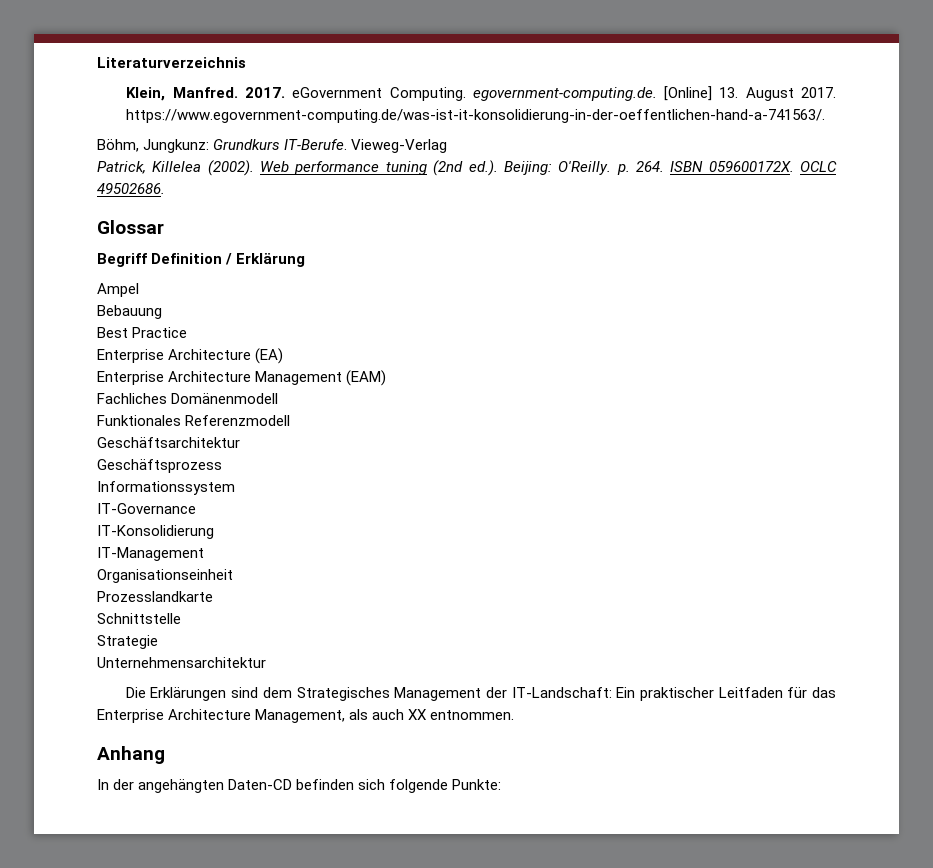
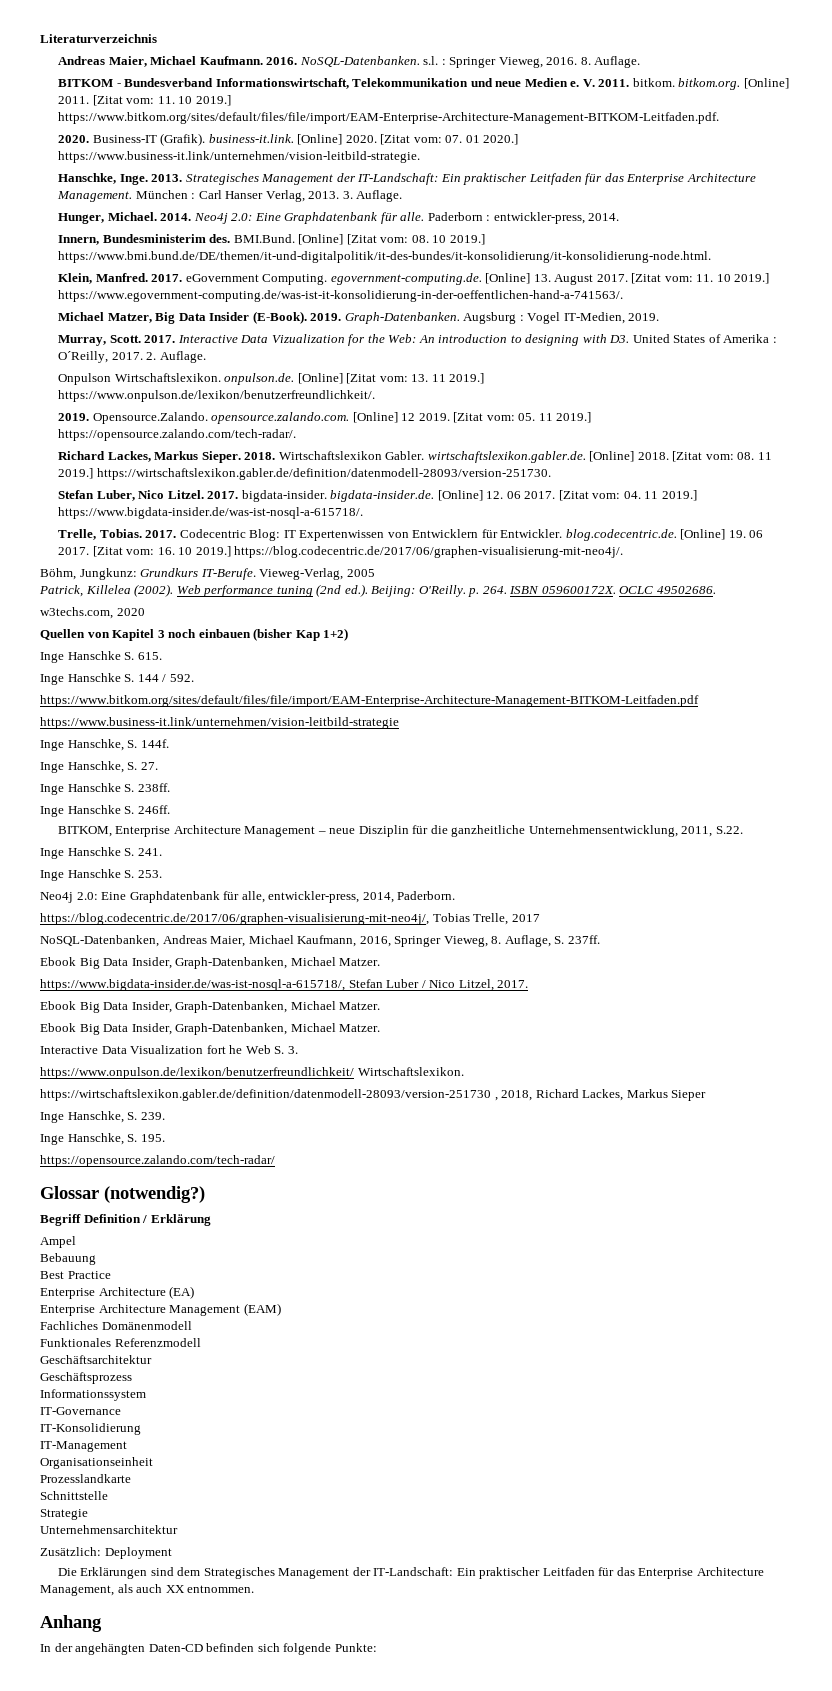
(246, 62) none -> [58,56,641,68] [58,78,789,90] [58,95,231,106] [58,112,720,124] [58,133,519,146] [58,151,421,163] [58,173,756,185] [57,190,403,202] [58,212,620,224] [58,234,485,245] [58,251,712,263] // Andreas Maier, Michael Kaufmann. 2016. NoSQL-Datenbanken. s.l. : Springer Vieweg, 2016. 8. Auflage. // BITKOM - Bundesverband Informationswirtschaft, Telekommunikation und neue Medien e. V. 2011. bitkom. bitkom.org. [Online] 2011. [Zitat vom: 11. 10 2019.] https://www.bitkom.org/sites/default/files/file/import/EAM-Enterprise-Architecture-Management-BITKOM-Leitfaden.pdf. // 2020. Business-IT (Grafik). business-it.link. [Online] 2020. [Zitat vom: 07. 01 2020.] https://www.business-it.link/unternehmen/vision-leitbild-strategie. // Hanschke, Inge. 2013. Strategisches Management der IT-Landschaft: Ein praktischer Leitfaden für das Enterprise Architecture Management. München : Carl Hanser Verlag, 2013. 3. Auflage. // Hunger, Michael. 2014. Neo4j 2.0: Eine Graphdatenbank für alle. Paderborn : entwickler-press, 2014. // Innern, Bundesministerim des. BMI.Bund. [Online] [Zitat vom: 08. 10 2019.] https://www.bmi.bund.de/DE/themen/it-und-digitalpolitik/it-des-bundes/it-konsolidierung/it-konsolidierung-node.html.
[126,109,826,123] https://www.egovernment-computing.de/was-ist-it-konsolidierung-in-der-oeffentlichen-hand-a-741563/. -> [631,273,770,284] [58,290,624,302] [58,311,660,324] [58,334,777,346] [58,351,206,363] [58,373,485,385] [58,390,376,402] [58,412,592,424] [58,429,297,441] [58,451,772,463] [58,468,551,480] [58,490,697,502] [58,507,364,519] [58,529,764,541] [58,546,624,558] [Zitat vom: 11. 10 2019.] https://www.egovernment-computing.de/was-ist-it-konsolidierung-in-der-oeffentlichen-hand-a-741563/. // Michael Matzer, Big Data Insider (E-Book). 2019. Graph-Datenbanken. Augsburg : Vogel IT-Medien, 2019. // Murray, Scott. 2017. Interactive Data Vizualization for the Web: An introduction to designing with D3. United States of Amerika : O´Reilly, 2017. 2. Auflage. // Onpulson Wirtschaftslexikon. onpulson.de. [Online] [Zitat vom: 13. 11 2019.] https://www.onpulson.de/lexikon/benutzerfreundlichkeit/. // 2019. Opensource.Zalando. opensource.zalando.com. [Online] 12 2019. [Zitat vom: 05. 11 2019.] https://opensource.zalando.com/tech-radar/. // Richard Lackes, Markus Sieper. 2018. Wirtschaftslexikon Gabler. wirtschaftslexikon.gabler.de. [Online] 2018. [Zitat vom: 08. 11 2019.] https://wirtschaftslexikon.gabler.de/definition/datenmodell-28093/version-251730. // Stefan Luber, Nico Litzel. 2017. bigdata-insider. bigdata-insider.de. [Online] 12. 06 2017. [Zitat vom: 04. 11 2019.] https://www.bigdata-insider.de/was-ist-nosql-a-615718/. // Trelle, Tobias. 2017. Codecentric Blog: IT Expertenwissen von Entwicklern für Entwickler. blog.codecentric.de. [Online] 19. 06 2017. [Zitat vom: 16. 10 2019.] https://blog.codecentric.de/2017/06/graphen-visualisierung-mit-neo4j/.
[351,139,448,153] Vieweg-Verlag -> [259,568,375,580] Vieweg-Verlag, 2005
(165, 188) none -> [40,607,145,619] [40,628,349,641] [40,651,162,663] [40,673,194,685] [40,695,699,707] [40,717,399,729] [40,739,169,751] [40,761,158,773] [40,783,170,795] [40,805,170,817] [57,825,743,837] [40,847,162,859] [40,869,162,881] [40,891,456,903] [40,913,540,925] [40,935,600,947] [40,957,381,969] [40,979,529,991] [40,1001,381,1013] [40,1023,381,1035] [40,1045,298,1054] [40,1067,464,1079] [40,1089,707,1101] [40,1111,165,1123] [40,1133,165,1145] [40,1155,275,1167] // w3techs.com, 2020 // Quellen von Kapitel 3 noch einbauen (bisher Kap 1+2) // Inge Hanschke S. 615. // Inge Hanschke S. 144 / 592. // https://www.bitkom.org/sites/default/files/file/import/EAM-Enterprise-Architecture-Management-BITKOM-Leitfaden.pdf // https://www.business-it.link/unternehmen/vision-leitbild-strategie // Inge Hanschke, S. 144f. // Inge Hanschke, S. 27. // Inge Hanschke S. 238ff. // Inge Hanschke S. 246ff. // BITKOM, Enterprise Architecture Management – neue Disziplin für die ganzheitliche Unternehmensentwicklung, 2011, S.22. // Inge Hanschke S. 241. // Inge Hanschke S. 253. // Neo4j 2.0: Eine Graphdatenbank für alle, entwickler-press, 2014, Paderborn. // https://blog.codecentric.de/2017/06/graphen-visualisierung-mit-neo4j/, Tobias Trelle, 2017 // NoSQL-Datenbanken, Andreas Maier, Michael Kaufmann, 2016, Springer Vieweg, 8. Auflage, S. 237ff. // Ebook Big Data Insider, Graph-Datenbanken, Michael Matzer. // https://www.bigdata-insider.de/was-ist-nosql-a-615718/, Stefan Luber / Nico Litzel, 2017. // Ebook Big Data Insider, Graph-Datenbanken, Michael Matzer. // Ebook Big Data Insider, Graph-Datenbanken, Michael Matzer. // Interactive Data Visualization fort he Web S. 3. // https://www.onpulson.de/lexikon/benutzerfreundlichkeit/ Wirtschaftslexikon. // https://wirtschaftslexikon.gabler.de/definition/datenmodell-28093/version-251730 , 2018, Richard Lackes, Markus Sieper // Inge Hanschke, S. 239. // Inge Hanschke, S. 195. // https://opensource.zalando.com/tech-radar/
(164, 227) none -> [104,1186,205,1203] (notwendig?)
(266, 662) none -> [40,1547,172,1559] // Zusätzlich: Deployment

